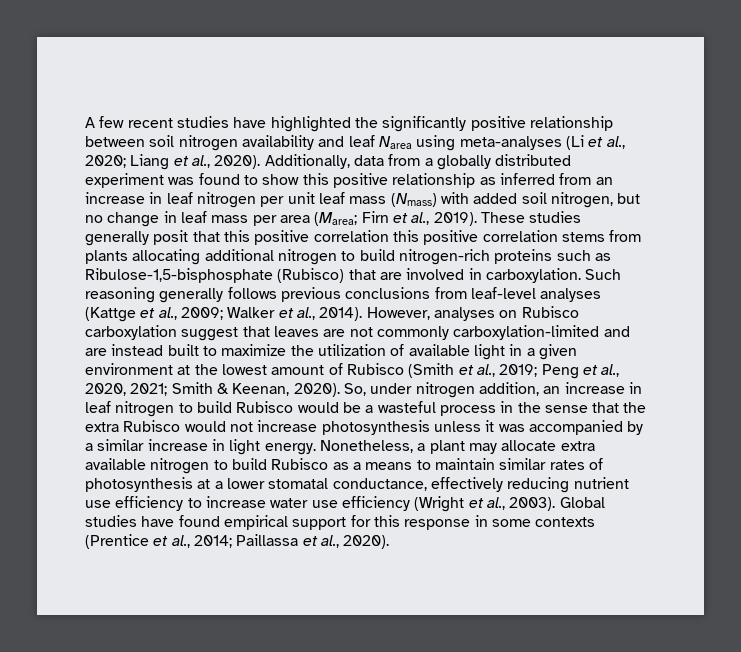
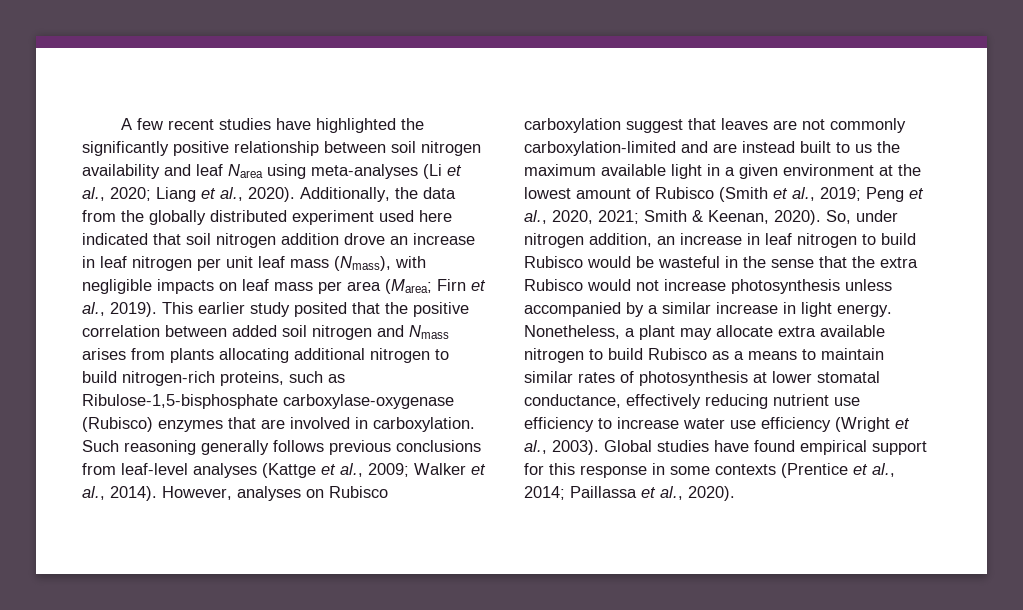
(350, 161) none -> [395,187,418,199] the
[424,158,433,166] a -> [121,210,144,222] the
[168,173,592,188] was found to show this positive relationship as inferred from -> [379,210,452,222] [82,233,385,248] used here indicated that soil nitrogen addition drove
[390,192,641,208] [85,211,177,227] (Nmass) with added soil nitrogen, but no change in -> [334,256,426,271] [82,279,237,294] (Nmass), with negligible impacts on
[480,211,582,223] [85,230,605,246] These studies generally posit that this positive correlation this positive correlation stems -> [162,302,469,317] [82,325,449,340] [82,348,126,360] This earlier study posited that the positive correlation between added soil nitrogen and Nmass arises
[494,249,553,264] proteins -> [220,371,284,386] proteins,
[277,268,345,283] (Rubisco) -> [283,394,454,409] [82,417,223,432] carboxylase-oxygenase (Rubisco) enzymes
[221,344,405,356] maximize the utilization of -> [855,141,900,153] [524,164,596,176] us the maximum
[365,401,496,416] a wasteful process -> [658,256,720,268] wasteful
[485,420,525,432] it was -> (892, 285) none
[214,481,223,489] a -> (767, 377) none

